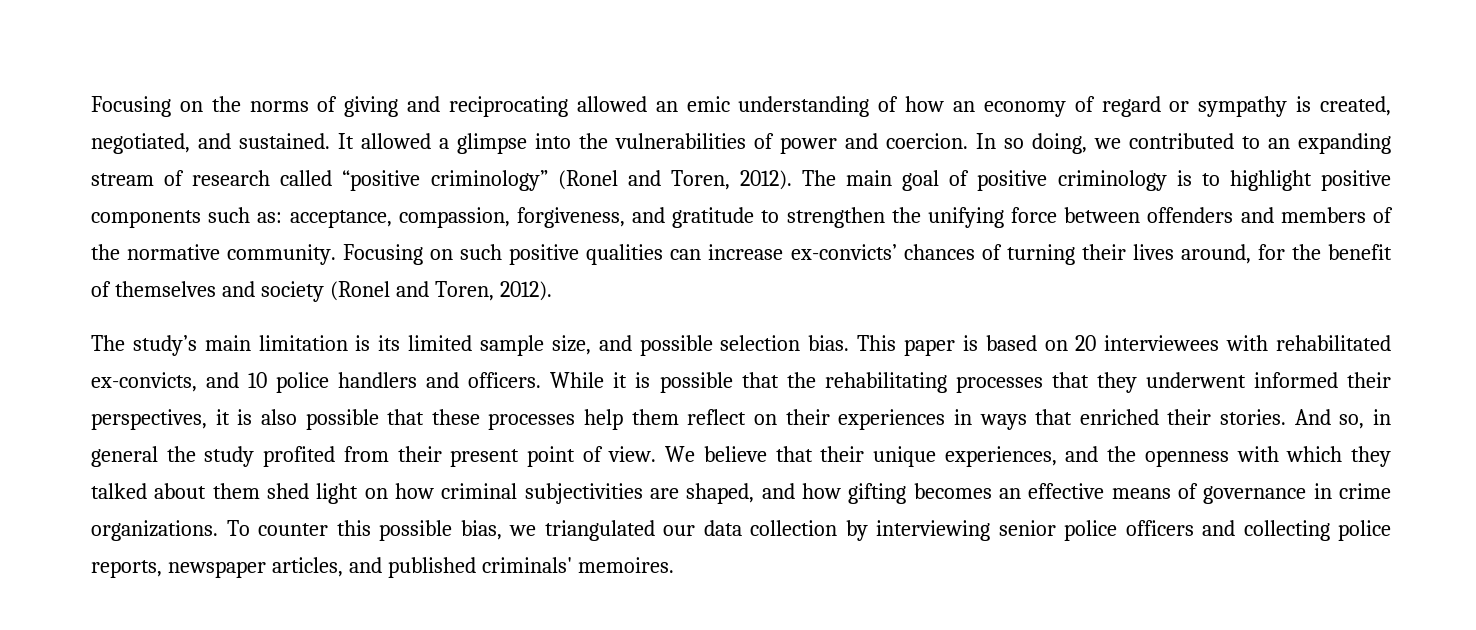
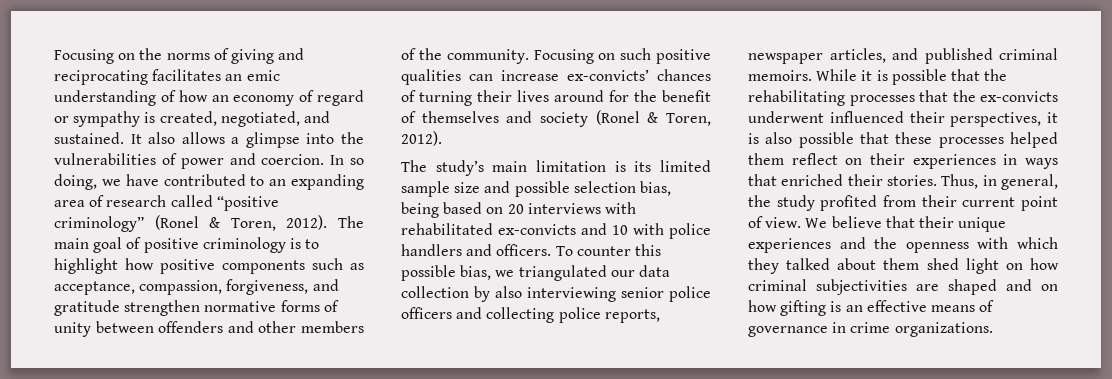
[576,96,647,112] allowed -> [152,69,222,81] facilitates
[361,133,431,149] allowed -> [148,132,225,144] also allows
(1121, 143) none -> [125,174,159,186] have
[91,173,154,186] stream -> [54,200,85,207] area
[627,170,661,186] and -> [209,217,221,228] &
(1312, 180) none -> [125,258,154,270] how
[257,212,283,223] as: -> [350,263,364,270] as
[761,207,1058,228] to strengthen the unifying force -> [124,300,339,316] [54,322,91,337] strengthen normative forms of unity
(1274, 215) none -> [258,321,297,333] other
[127,244,221,260] normative -> (442, 54) none
[1180,244,1251,264] around, -> [554,90,604,102] around
[395,281,429,297] and -> [647,112,659,123] &
[551,335,591,355] size, -> [454,182,481,193] size
[808,335,978,356] bias. This paper is -> [639,181,671,196] [401,202,439,218] bias, being
[1104,335,1220,351] interviewees -> [527,203,601,214] interviews
[91,372,197,392] ex-convicts, -> [498,224,576,235] ex-convicts
(268, 380) none -> [633,223,664,235] with
(542, 380) none -> [555,244,661,256] [401,265,670,281] [401,286,711,302] [401,307,660,323] [748,48,1058,64] [748,70,812,81] To counter this possible bias, we triangulated our data collection by also interviewing senior police officers and collecting police reports, newspaper articles, and published criminal memoirs.
[1096,372,1338,393] they underwent informed -> [952,90,1058,102] [748,111,904,123] the ex-convicts underwent influenced
[584,409,624,430] help -> [1010,132,1058,148] helped
[1294,409,1392,429] [91,446,158,467] And so, in general -> [941,174,1058,190] Thus, in general,
[450,449,520,467] present -> [962,197,1016,207] current
[944,446,1057,467] experiences, -> [748,238,831,253] experiences
[686,483,795,504] shaped, and -> [948,279,1058,295] shaped and on
[913,483,992,499] becomes -> [830,301,842,312] is
[226,520,1391,541] [91,557,674,578] To counter this possible bias, we triangulated our data collection by interviewing senior police officers and collecting police reports, newspaper articles, and published criminals' memoires. -> (993, 329) none

